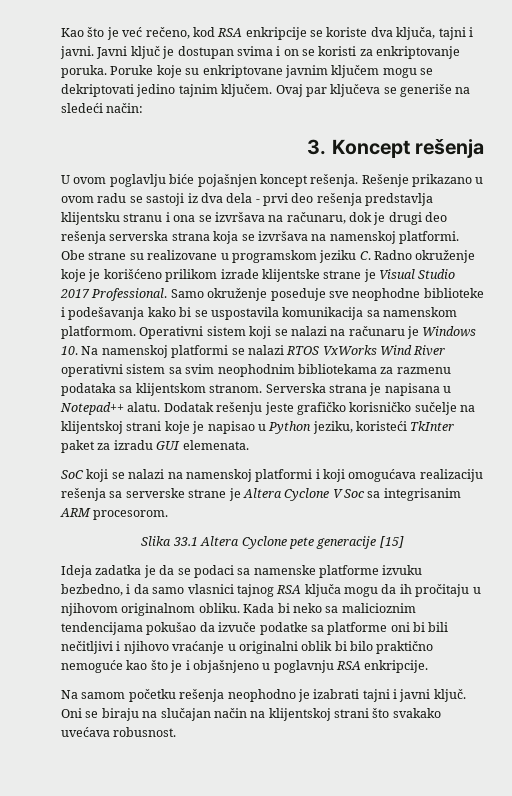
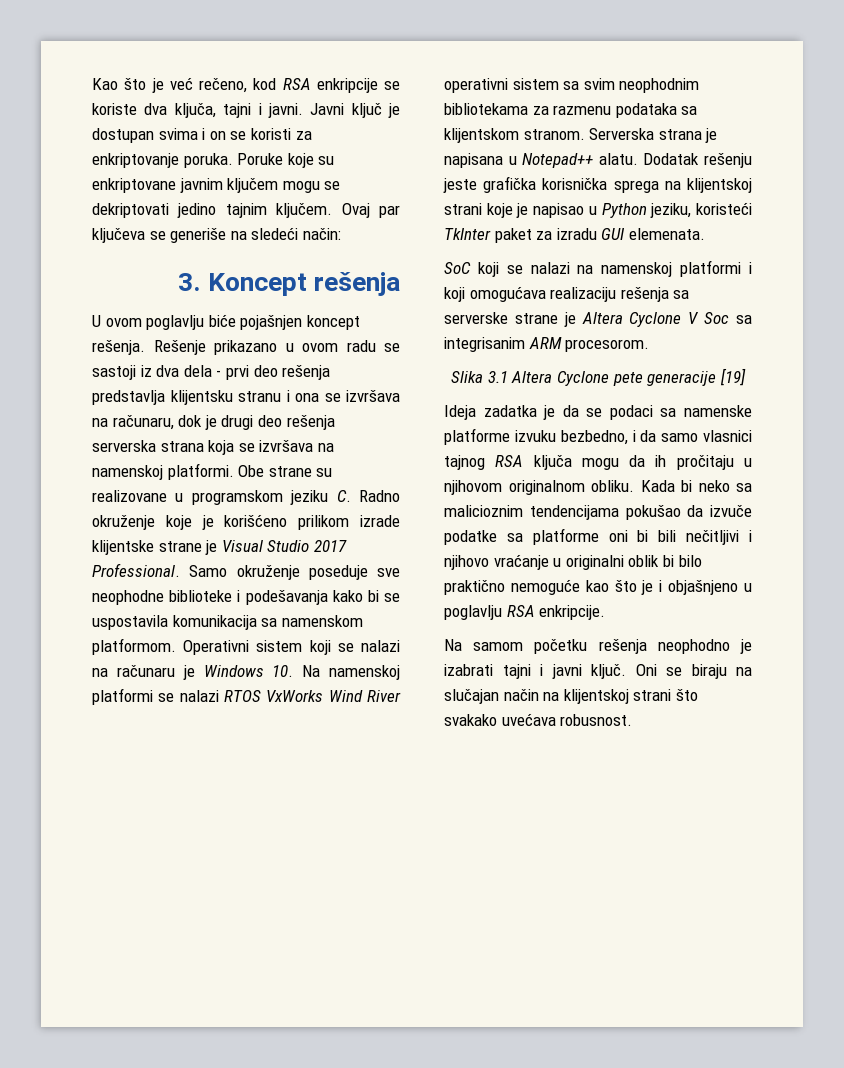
[296,402,457,415] grafičko korisničko sučelje -> [483,176,659,193] grafička korisnička sprega
[172,537,198,546] 33.1 -> [487,371,508,383] 3.1
[379,536,404,548] [15] -> [719,368,746,386] [19]
[273,660,334,673] poglavnju -> [444,605,502,620] poglavlju

